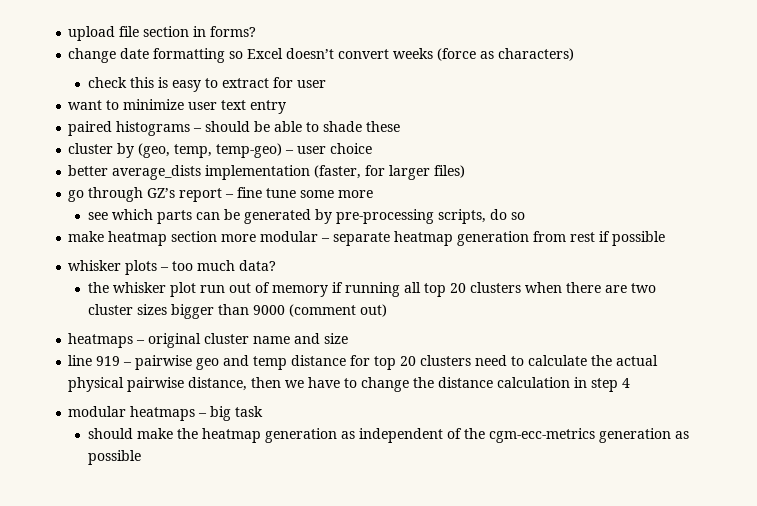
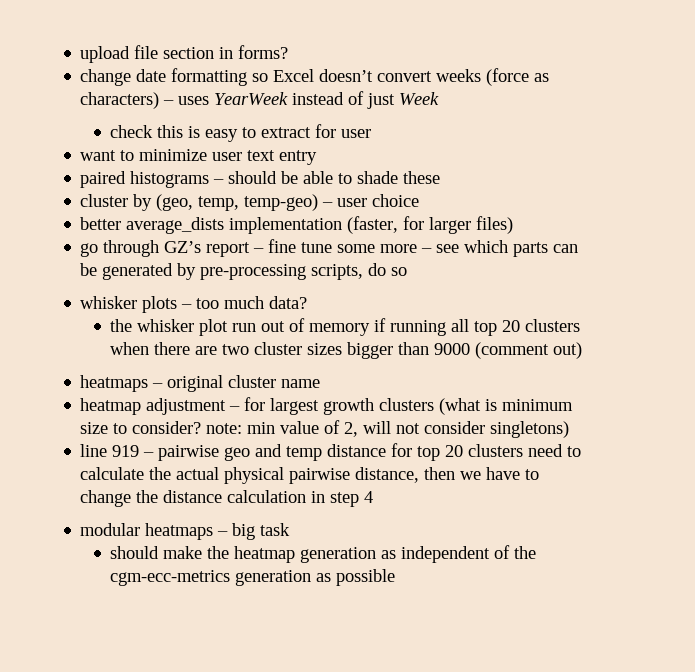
(575, 54) none -> [163,91,440,109] – uses YearWeek instead of just Week
(374, 194) // -> [421,248,433,253] –
[68,231,666,246] // make heatmap section more modular – separate heatmap generation from rest if possible -> (408, 271) none
[294,333,349,344] and size -> [80,397,574,415] [80,420,570,438] // heatmap adjustment – for largest growth clusters (what is minimum size to consider? note: min value of 2, will not consider singletons)

